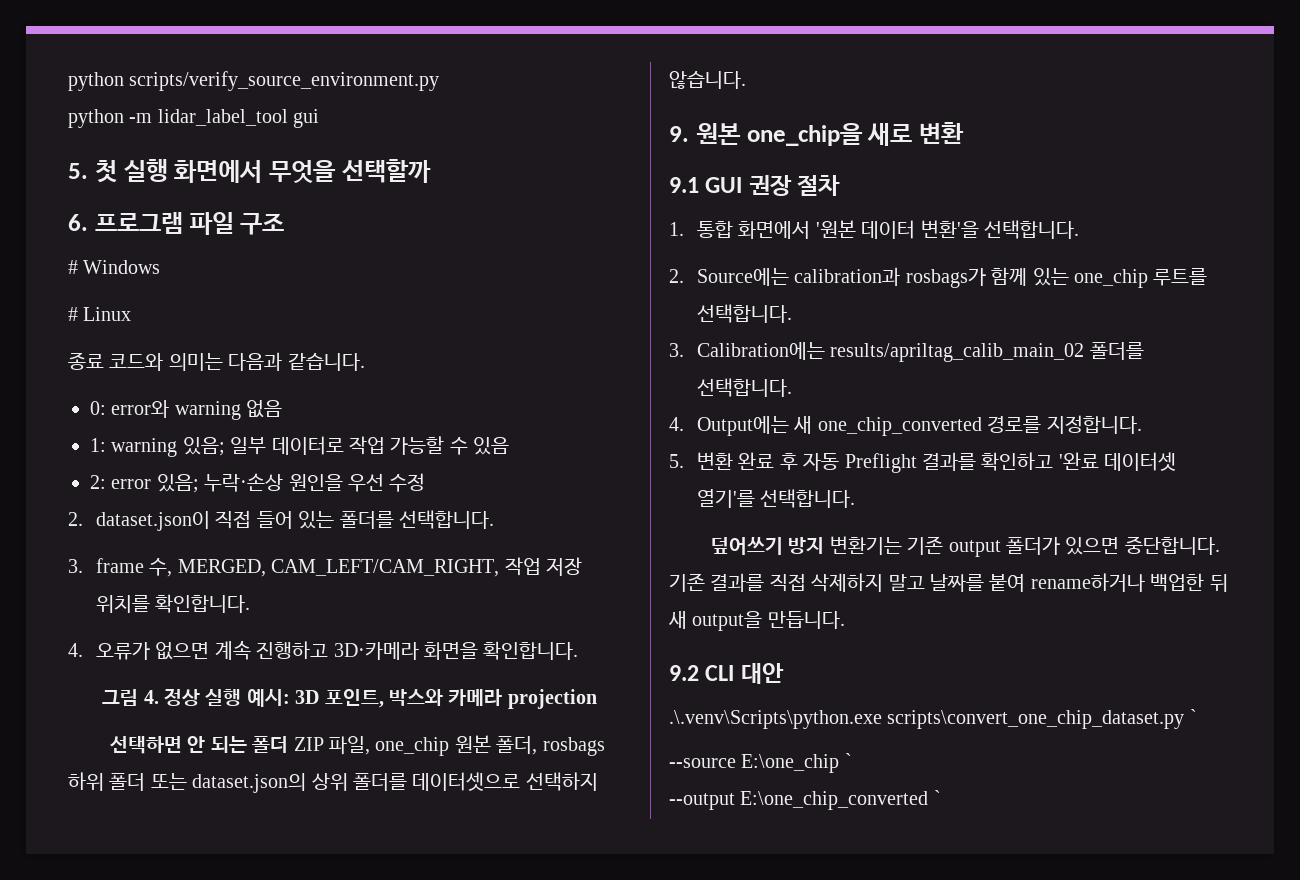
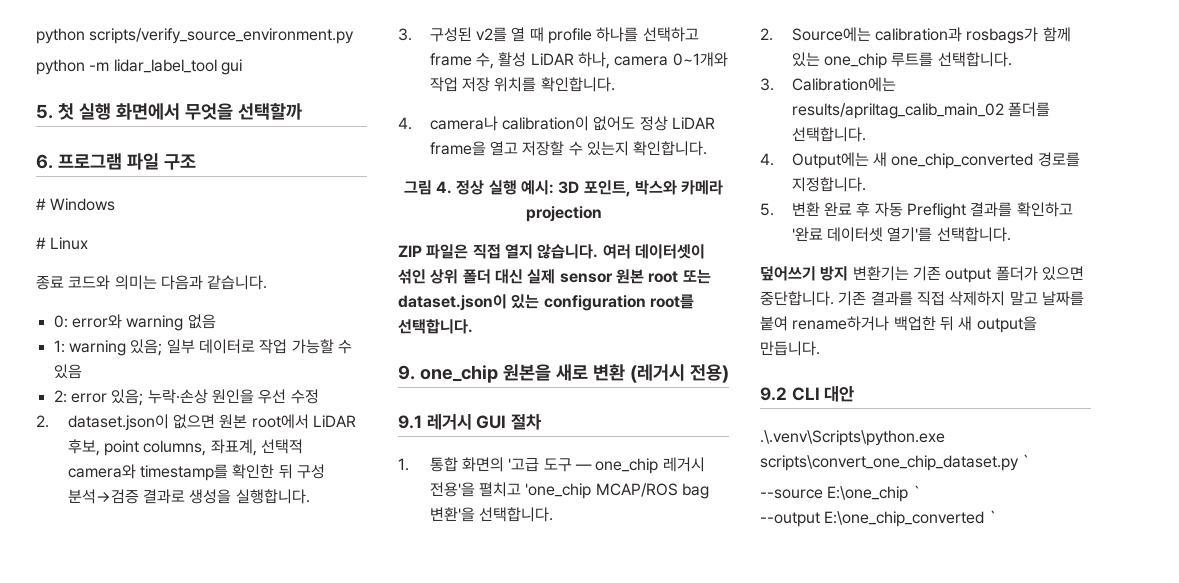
[215,510,495,529] [68,558,500,577] 직접 들어 있는 폴더를 선택합니다. // 3. frame 수, MERGED, CAM_LEFT/CAM_RIGHT, -> [172,414,356,429] [67,439,303,456] [67,464,325,481] [67,489,310,504] [398,27,699,44] [429,52,728,69] 없으면 원본 root에서 LiDAR 후보, point columns, 좌표계, 선택적 camera와 timestamp를 확인한 뒤 구성 분석→검증 결과로 생성을 실행합니다. // 3. 구성된 v2를 열 때 profile 하나를 선택하고 frame 수, 활성 LiDAR 하나, camera 0~1개와
[96,640,479,660] 오류가 없으면 계속 진행하고 3D·카메라 화면을 -> [429,116,715,131] [429,141,629,156] camera나 calibration이 없어도 정상 LiDAR frame을 열고 저장할 수 있는지
[110,735,605,756] [68,772,598,793] [669,71,746,89] 선택하면 안 되는 폴더 ZIP 파일, one_chip 원본 폴더, rosbags 하위 폴더 또는 dataset.json의 상위 폴더를 데이터셋으로 선택하지 않습니다. -> [398,244,705,259] [398,269,711,284] [398,294,694,311] [398,319,473,334] ZIP 파일은 직접 열지 않습니다. 여러 데이터셋이 섞인 상위 폴더 대신 실제 sensor 원본 root 또는 dataset.json이 있는 configuration root를 선택합니다.
[695,123,863,146] 원본 one_chip을 -> [419,364,551,383] one_chip 원본을
(964, 133) none -> [629,364,729,383] (레거시 전용)
[705,175,792,196] GUI 권장 -> [426,414,507,430] 레거시 GUI
[738,220,916,239] 화면에서 '원본 데이터 -> [461,457,705,474] [429,482,709,499] 화면의 '고급 도구 — one_chip 레거시 전용'을 펼치고 'one_chip MCAP/ROS bag

